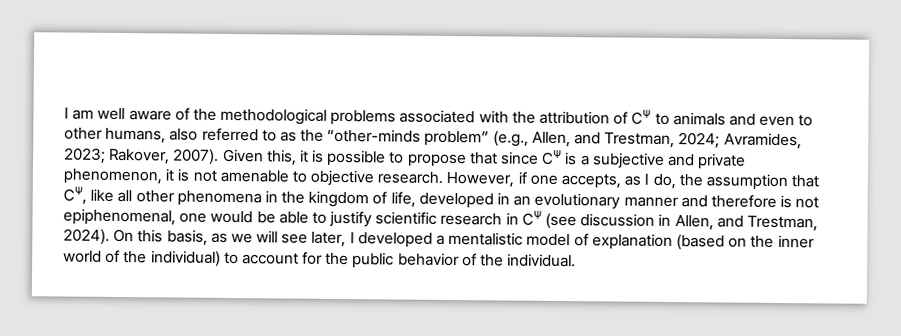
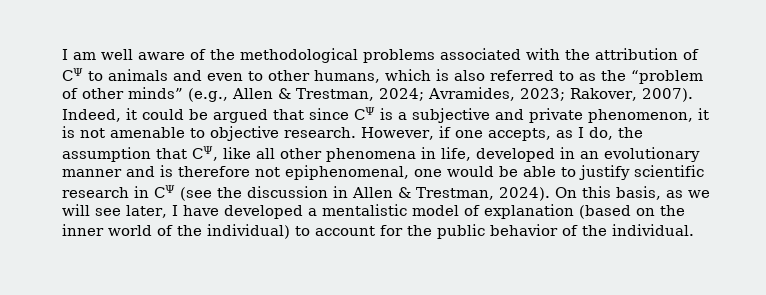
(167, 135) none -> [385,69,449,81] which is
[327,128,602,148] “other-minds problem” (e.g., Allen, and -> [631,70,703,84] [62,87,291,102] “problem of other minds” (e.g., Allen &
[222,148,467,168] Given this, it is possible to propose -> [62,108,268,123] Indeed, it could be argued
[281,190,388,208] the kingdom of -> (436, 153) none
[710,194,793,209] therefore is -> [160,165,250,177] is therefore
(578, 221) none -> [217,187,242,198] the
[674,215,744,231] Allen, and -> [352,187,411,198] Allen &
(355, 238) none -> [182,205,219,216] have

